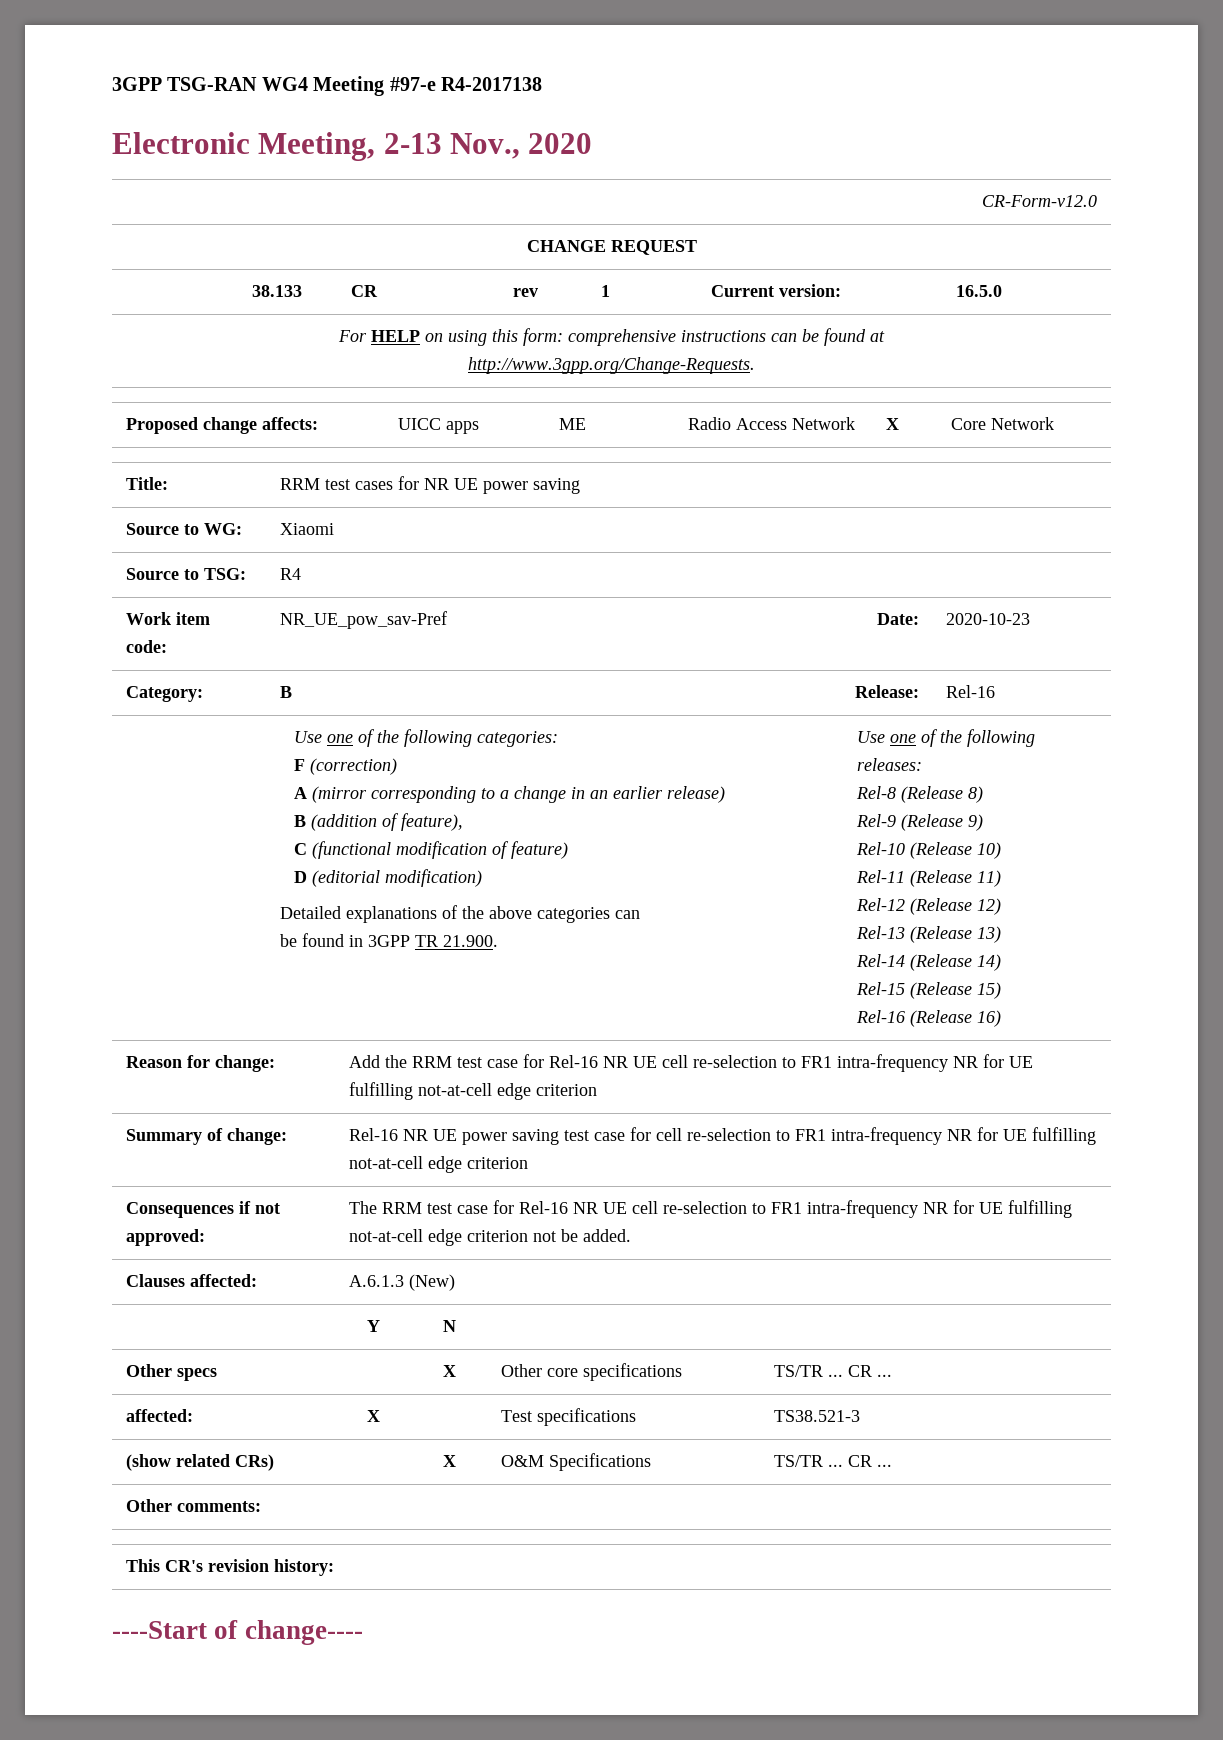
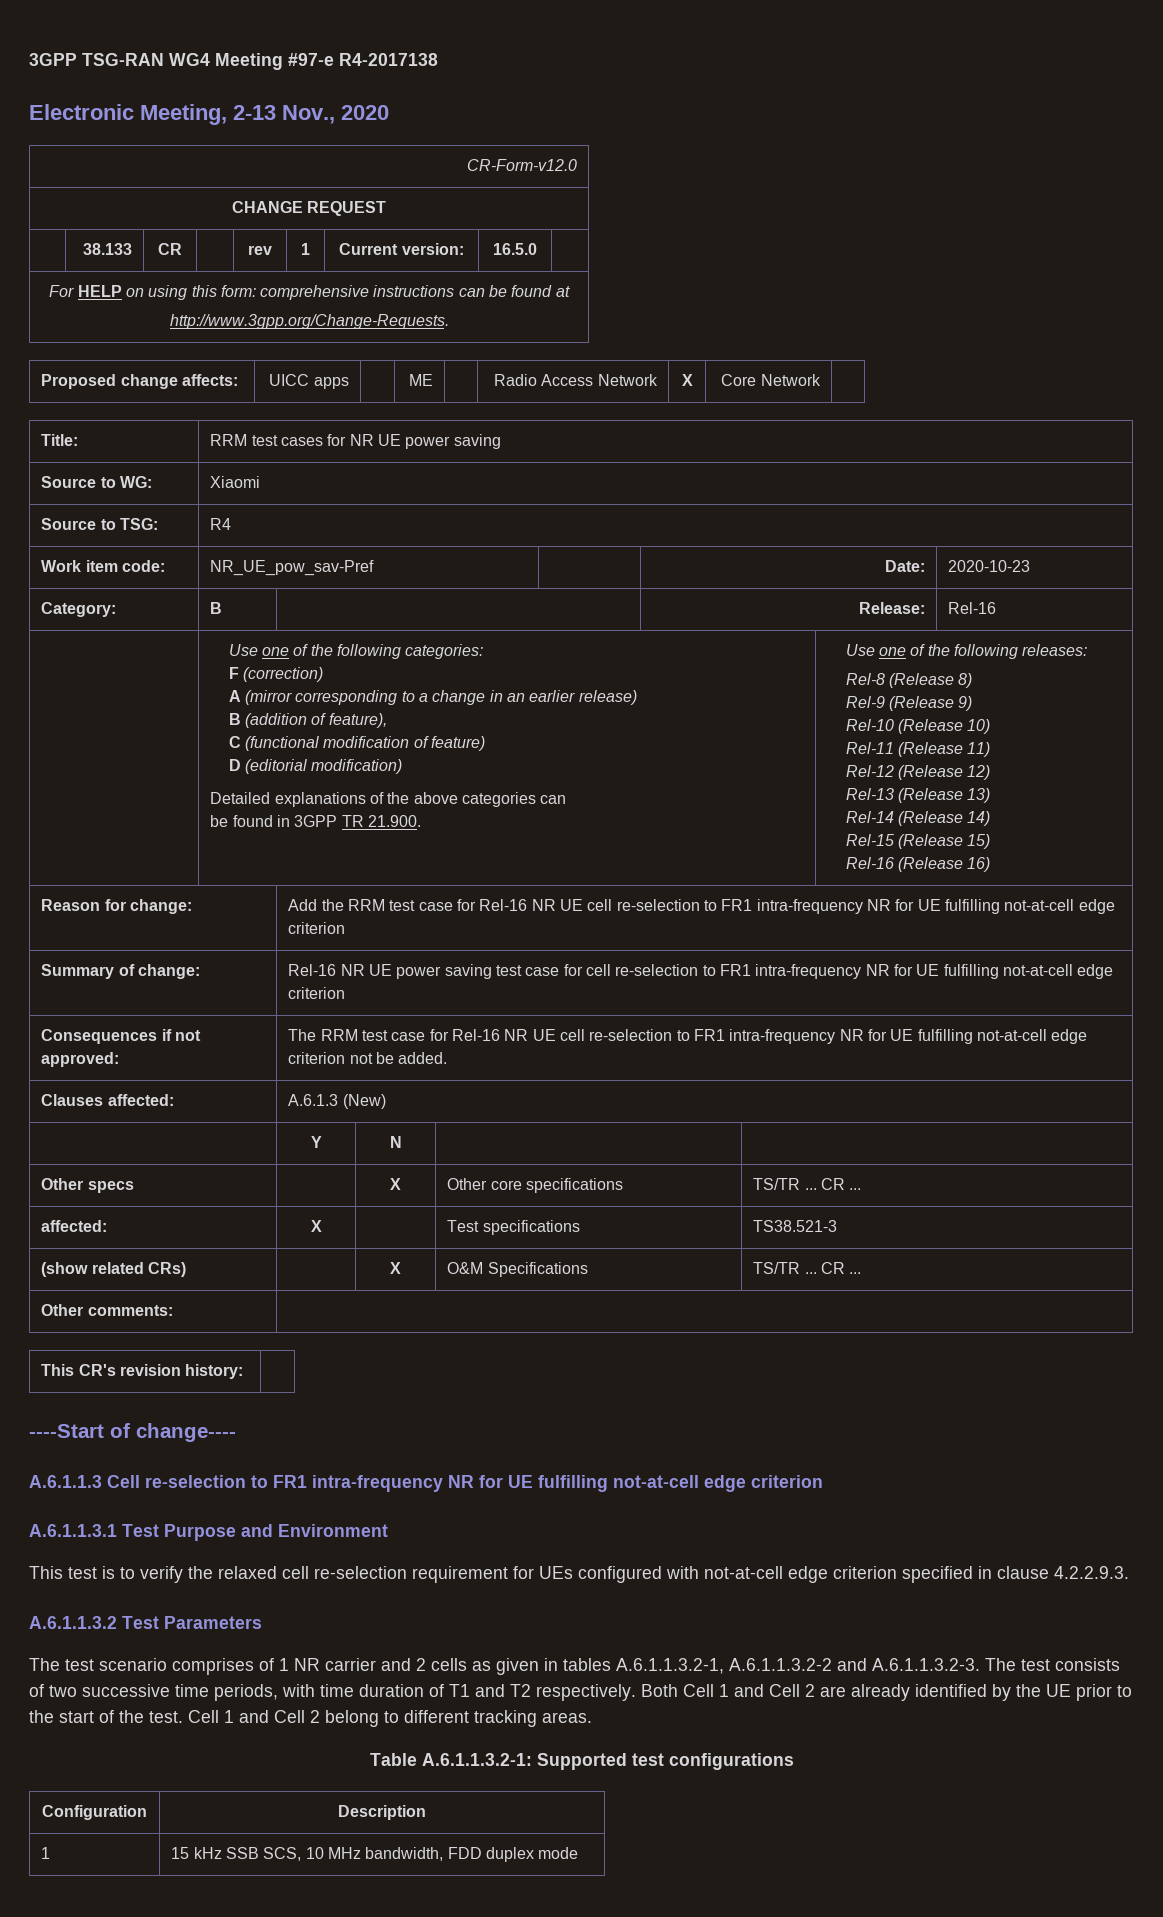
(363, 1632) none -> [29,1475,823,1492] [29,1524,388,1541] [29,1566,1129,1583] [29,1616,262,1629] [29,1658,1120,1675] [29,1684,1132,1701] [29,1710,592,1727] [369,1753,794,1770] [42,1805,147,1820] [338,1805,426,1820] [41,1847,51,1859] [171,1847,579,1862] // A.6.1.1.3 Cell re-selection to FR1 intra-frequency NR for UE fulfilling not-at-cell edge criterion // A.6.1.1.3.1 Test Purpose and Environment // This test is to verify the relaxed cell re-selection requirement for UEs configured with not-at-cell edge criterion specified in clause 4.2.2.9.3. // A.6.1.1.3.2 Test Parameters // The test scenario comprises of 1 NR carrier and 2 cells as given in tables A.6.1.1.3.2-1, A.6.1.1.3.2-2 and A.6.1.1.3.2-3. The test consists of two successive time periods, with time duration of T1 and T2 respectively. Both Cell 1 and Cell 2 are already identified by the UE prior to the start of the test. Cell 1 and Cell 2 belong to different tracking areas. // Table A.6.1.1.3.2-1: Supported test configurations // Configuration | Description // 1 | 15 kHz SSB SCS, 10 MHz bandwidth, FDD duplex mode

